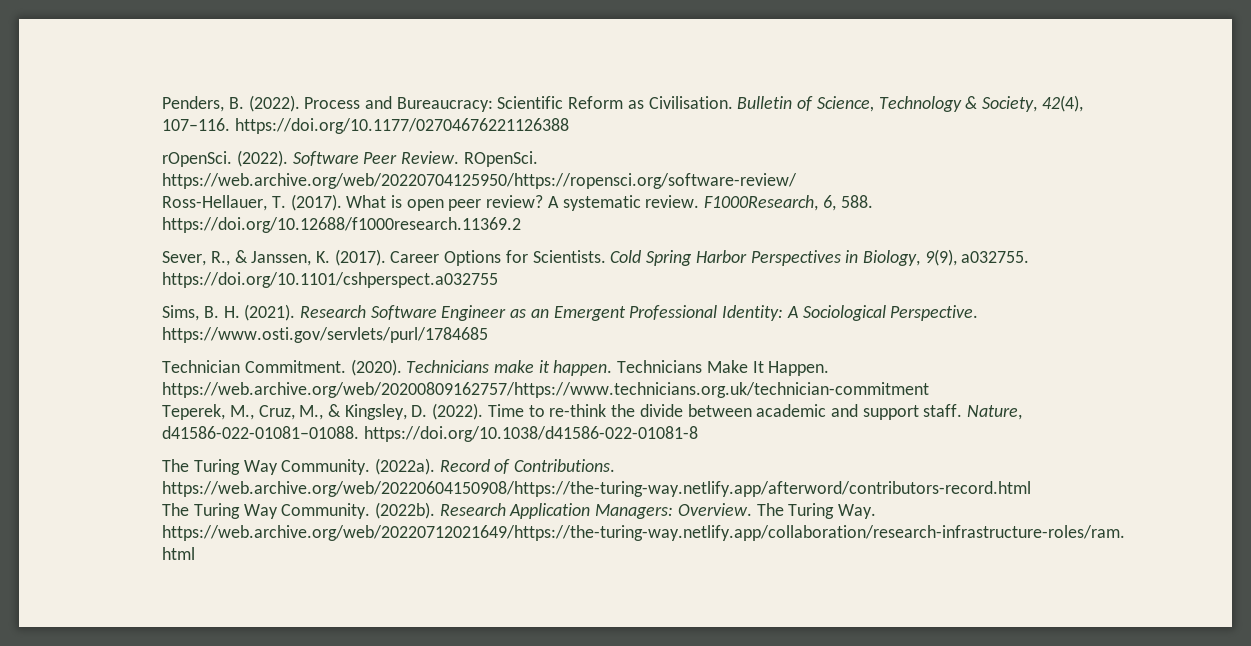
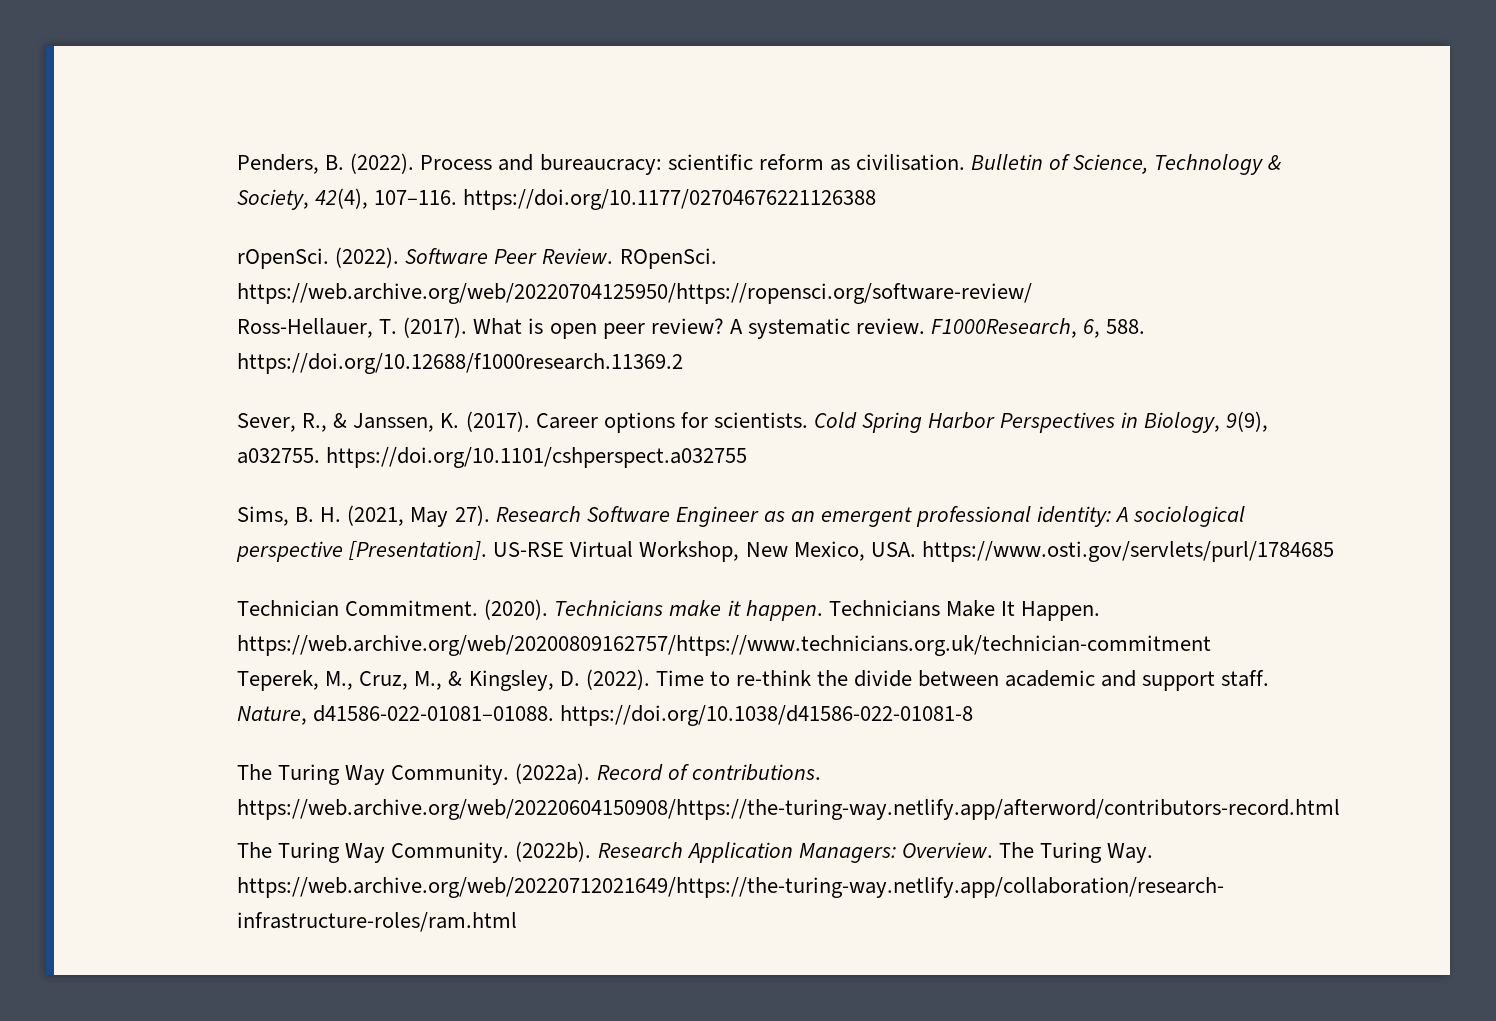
[396,96,733,112] Bureaucracy: Scientific Reform as Civilisation. -> [539,154,965,175] bureaucracy: scientific reform as civilisation.
[444,250,606,266] Options for Scientists. -> [603,412,808,433] options for scientists.
[244,304,296,321] (2021). -> [347,505,490,527] (2021, May 27).
[553,305,979,321] Emergent Professional Identity: A Sociological Perspective. -> [820,506,1246,527] [236,541,916,562] emergent professional identity: A sociological perspective [Presentation]. US-RSE Virtual Workshop, New Mexico, USA.
[514,459,616,472] Contributions. -> [691,764,821,781] contributions.

